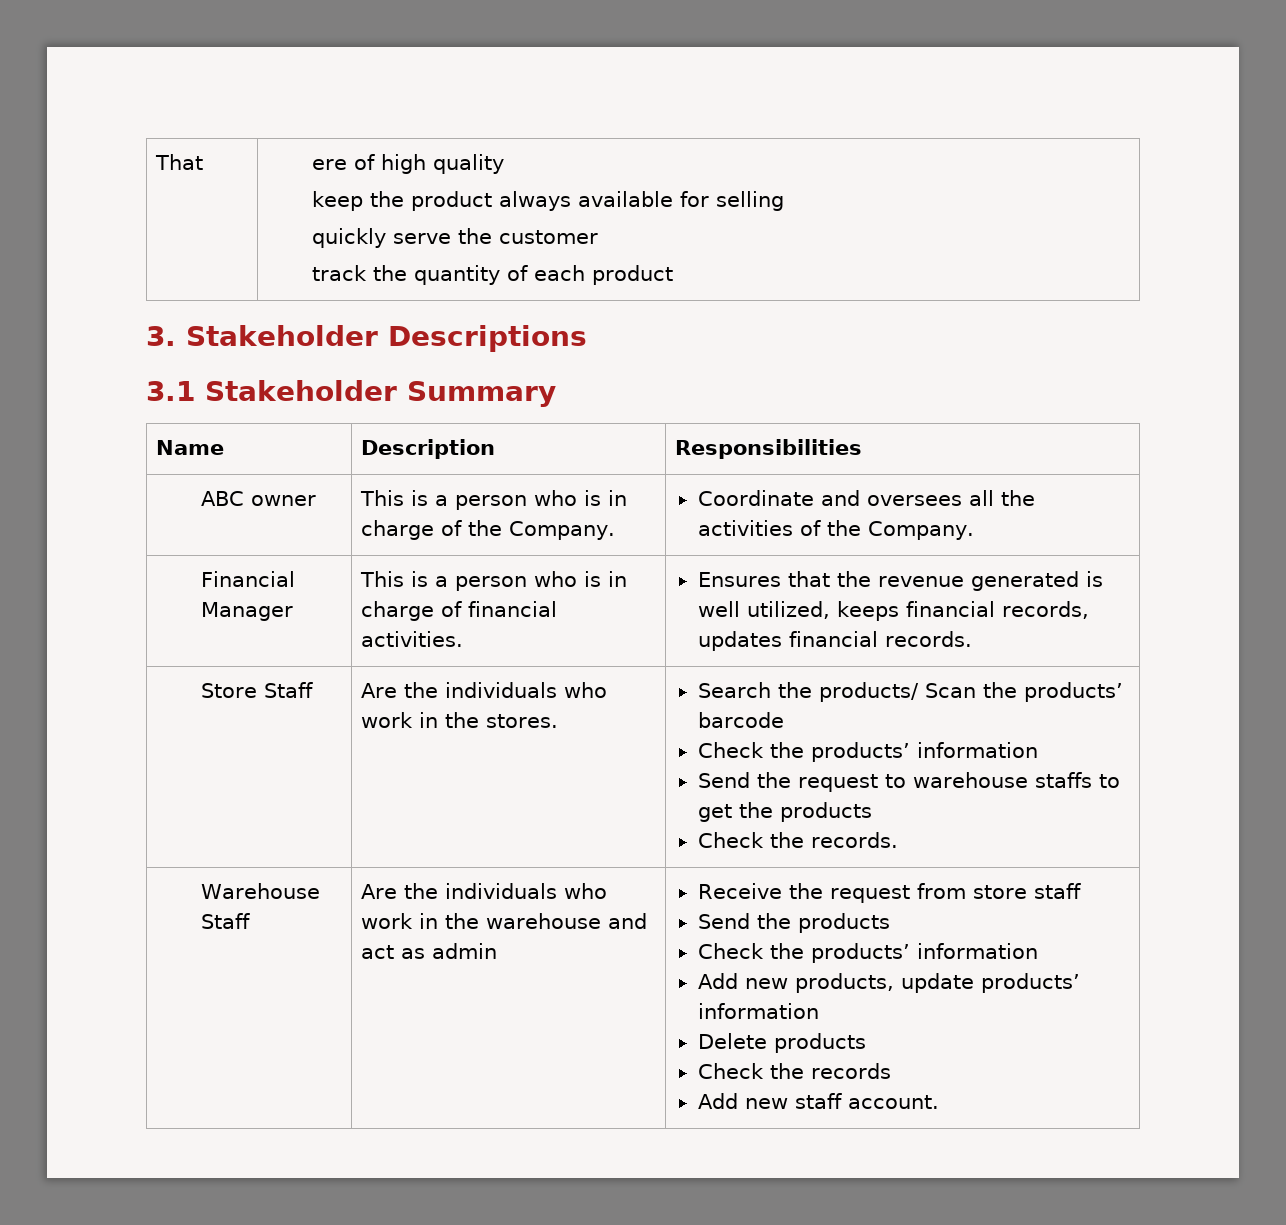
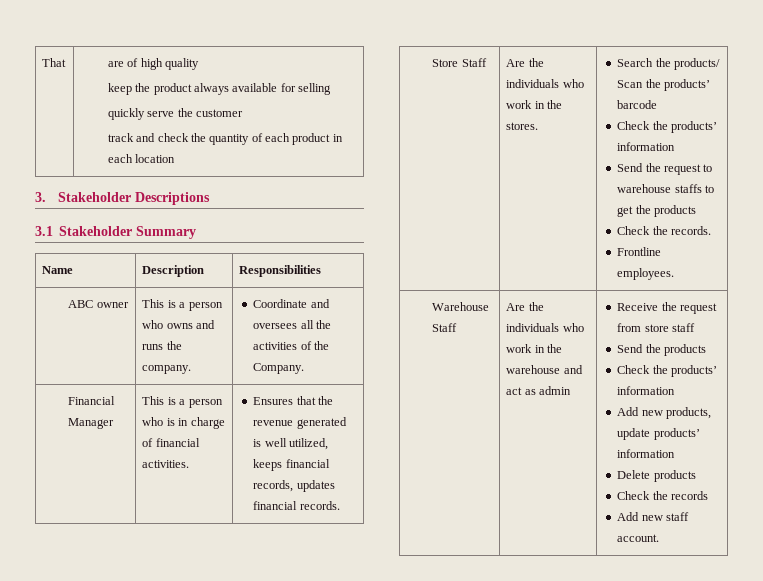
[312,159,348,170] ere -> [107,61,124,67] are
(368, 273) none -> [136,133,189,142] and check
(674, 275) none -> [332,134,343,142] [107,154,176,163] in each location
[584,490,628,506] [361,520,616,540] is in charge of the Company. -> [166,320,216,329] [142,341,182,350] [142,365,192,374] owns and runs the company.
(898, 840) none -> [617,247,662,256] [617,268,675,280] // Frontline employees.

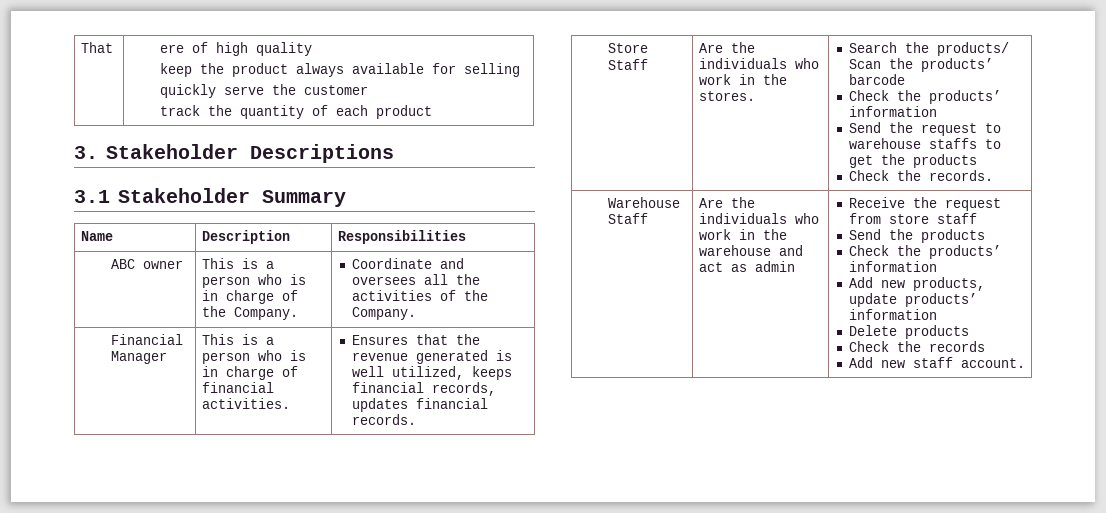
[107,61,124,67] are -> [160,44,185,53] ere
[136,133,189,142] and check -> (201, 110) none
[332,134,343,142] [107,154,176,163] in each location -> (433, 112) none
[166,320,216,329] [142,341,182,350] [142,365,192,374] owns and runs the company. -> [289,274,306,285] [201,290,298,304] [201,306,298,320] is in charge of the Company.
[617,247,662,256] [617,268,675,280] // Frontline employees. -> (994, 175) none

